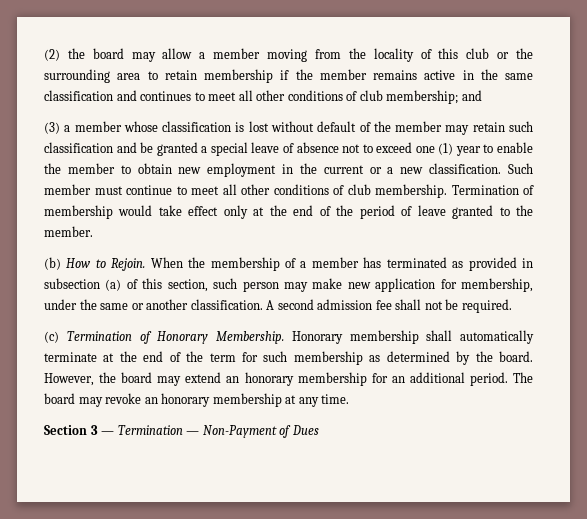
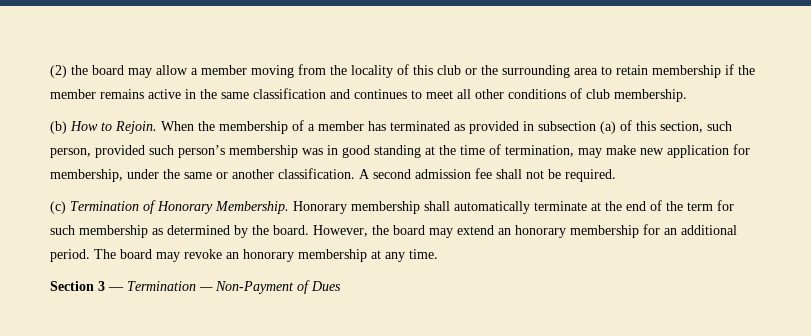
[386,90,482,104] [44,121,533,135] [44,142,533,156] [44,163,534,177] [44,184,534,198] [44,205,534,219] [44,226,93,237] membership; and // (3) a member whose classification is lost without default of the member may retain such classification and be granted a special leave of absence not to exceed one (1) year to enable the member to obtain new employment in the current or a new classification. Such member must continue to meet all other conditions of club membership. Termination of membership would take effect only at the end of the period of leave granted to the member. -> [614,89,687,102] membership.
[242,281,279,292] person -> [50,144,574,158] person, provided such person’s membership was in good standing at the time of termination,

